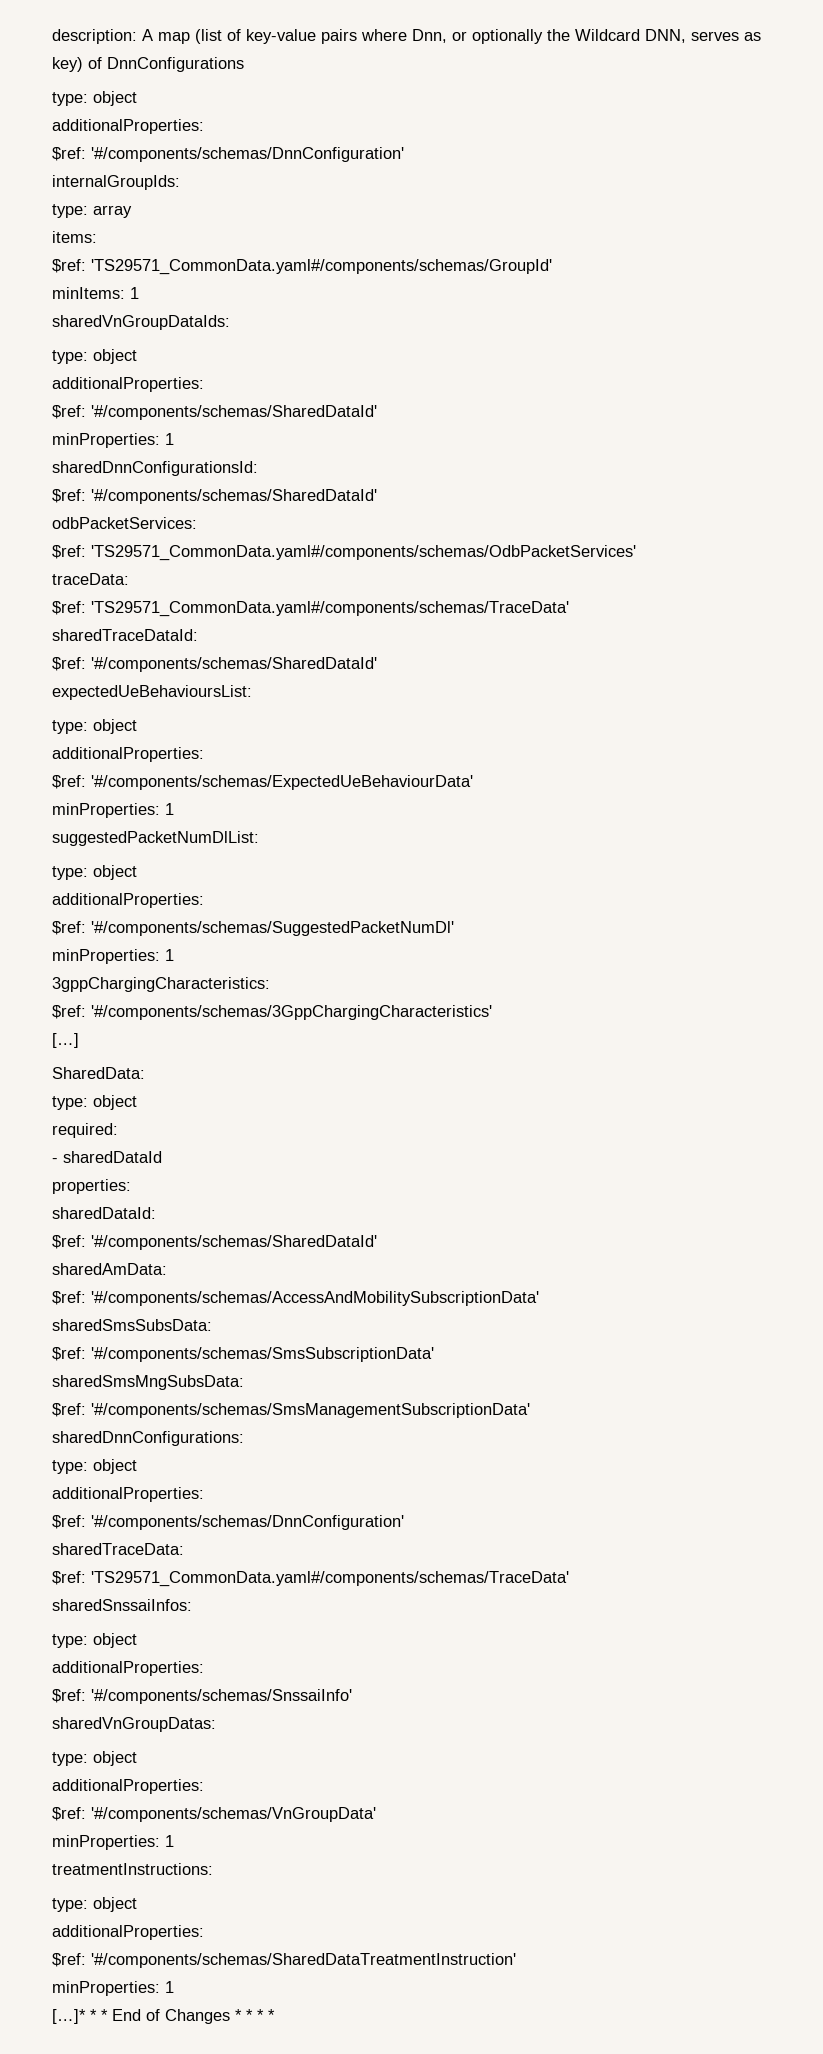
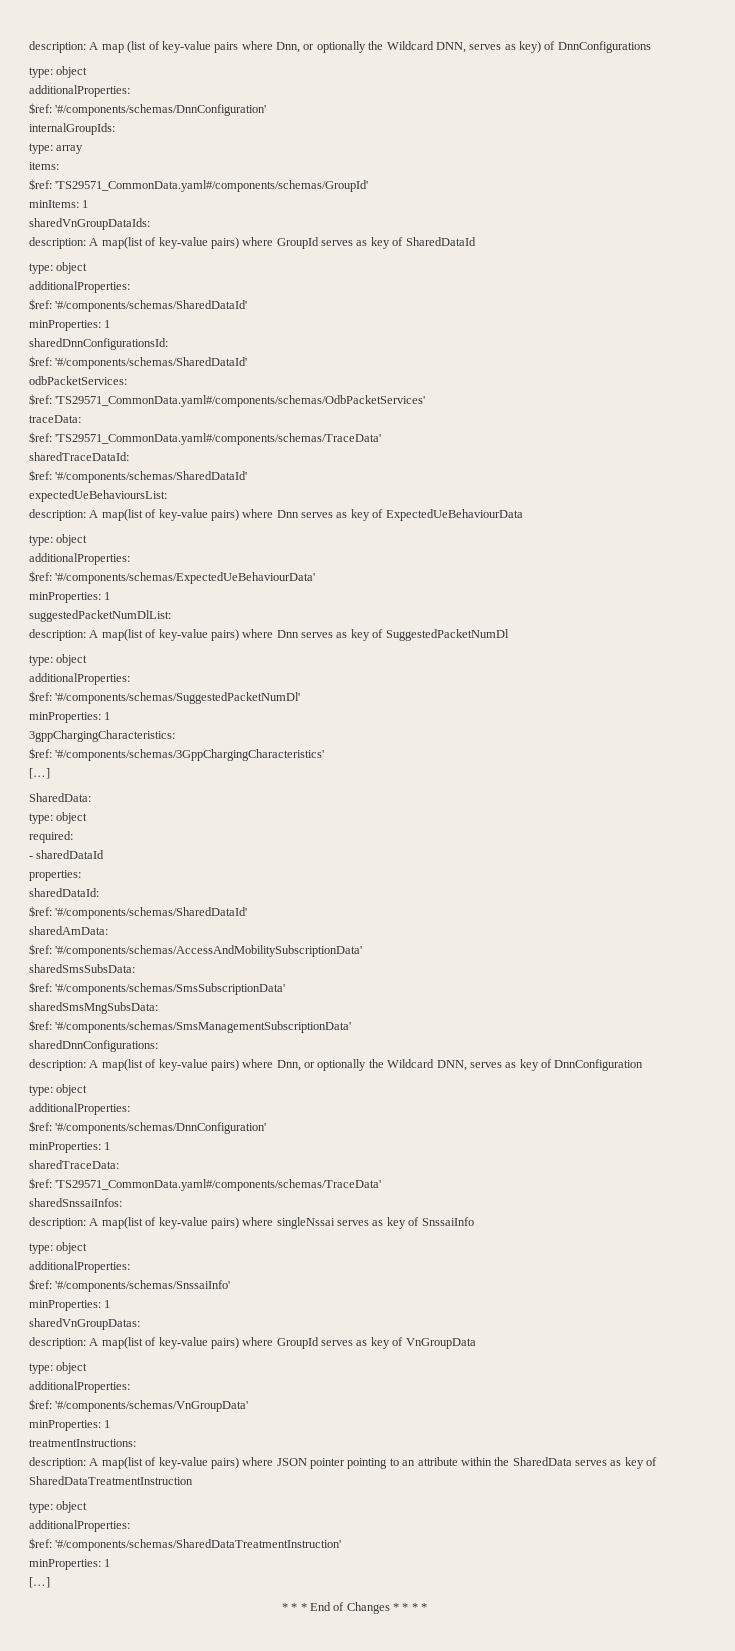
(230, 322) none -> [29,237,476,249] // description: A map(list of key-value pairs) where GroupId serves as key of SharedDataId
(252, 692) none -> [29,509,523,521] // description: A map(list of key-value pairs) where Dnn serves as key of ExpectedUeBehaviourData
(259, 838) none -> [29,629,509,641] // description: A map(list of key-value pairs) where Dnn serves as key of SuggestedPacketNumDl
[52,1459,137,1474] [52,1487,204,1502] [52,1515,404,1530] // type: object // additionalProperties: // $ref: '#/components/schemas/DnnConfiguration' -> [29,1059,644,1071] [29,1084,88,1096] [29,1103,130,1115] [29,1121,267,1134] [29,1142,111,1153] // description: A map(list of key-value pairs) where Dnn, or optionally the Wildcard DNN, serves as key of DnnConfiguration // type: object // additionalProperties: // $ref: '#/components/schemas/DnnConfiguration' // minProperties: 1
(192, 1605) none -> [29,1217,474,1229] // description: A map(list of key-value pairs) where singleNssai serves as key of SnssaiInfo
(352, 1696) none -> [29,1300,111,1311] // minProperties: 1
(216, 1724) none -> [29,1337,476,1349] // description: A map(list of key-value pairs) where GroupId serves as key of VnGroupData
(213, 1869) none -> [29,1457,658,1469] [29,1476,193,1485] // description: A map(list of key-value pairs) where JSON pointer pointing to an attribute within the SharedData serves as key of SharedDataTreatmentInstruction
[52,2009,86,2024] […]* -> [29,1577,50,1588] [281,1603,288,1611] […] // *

